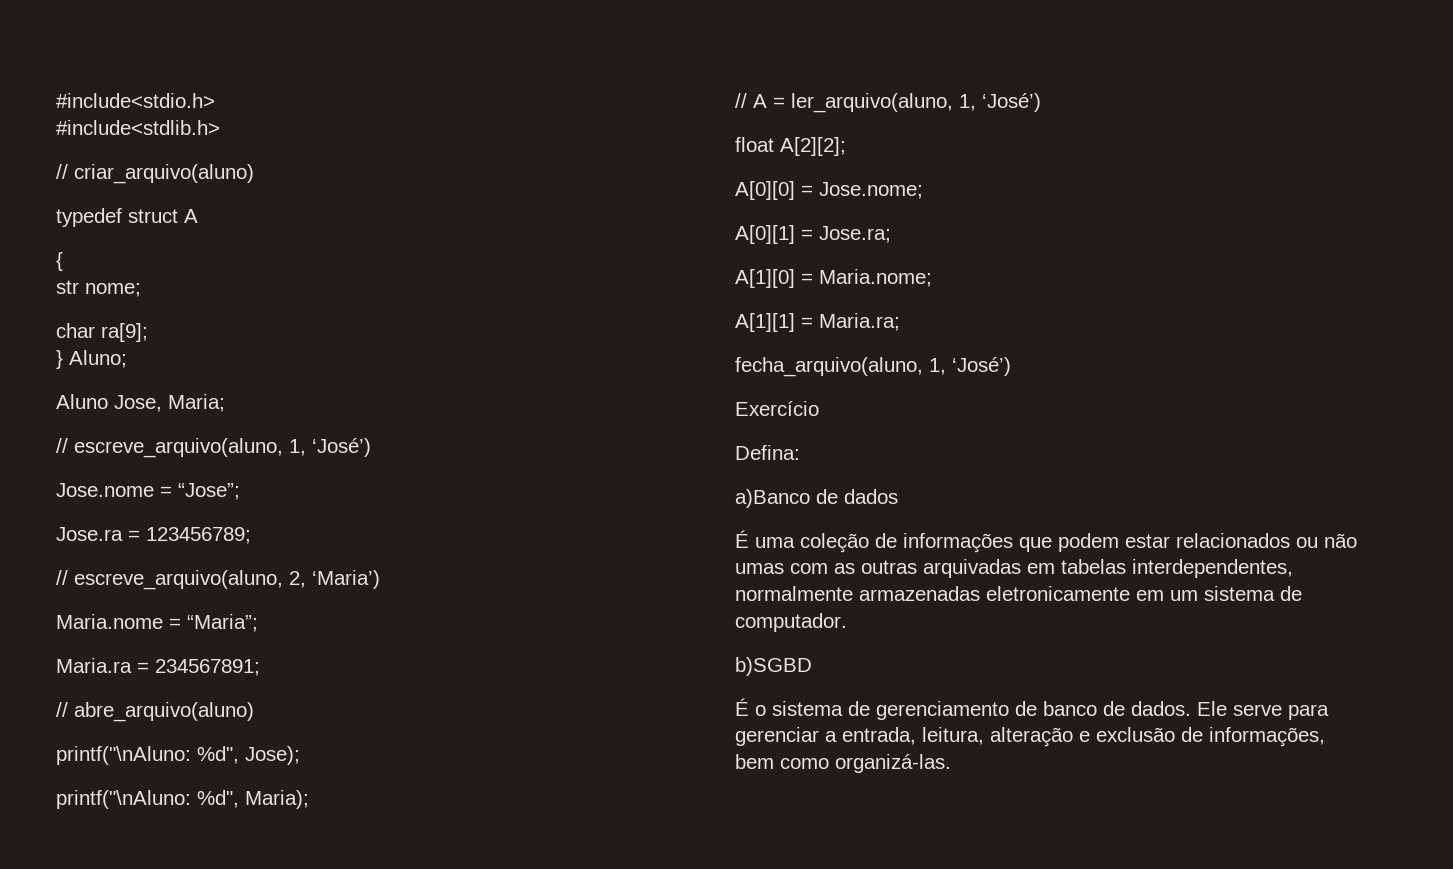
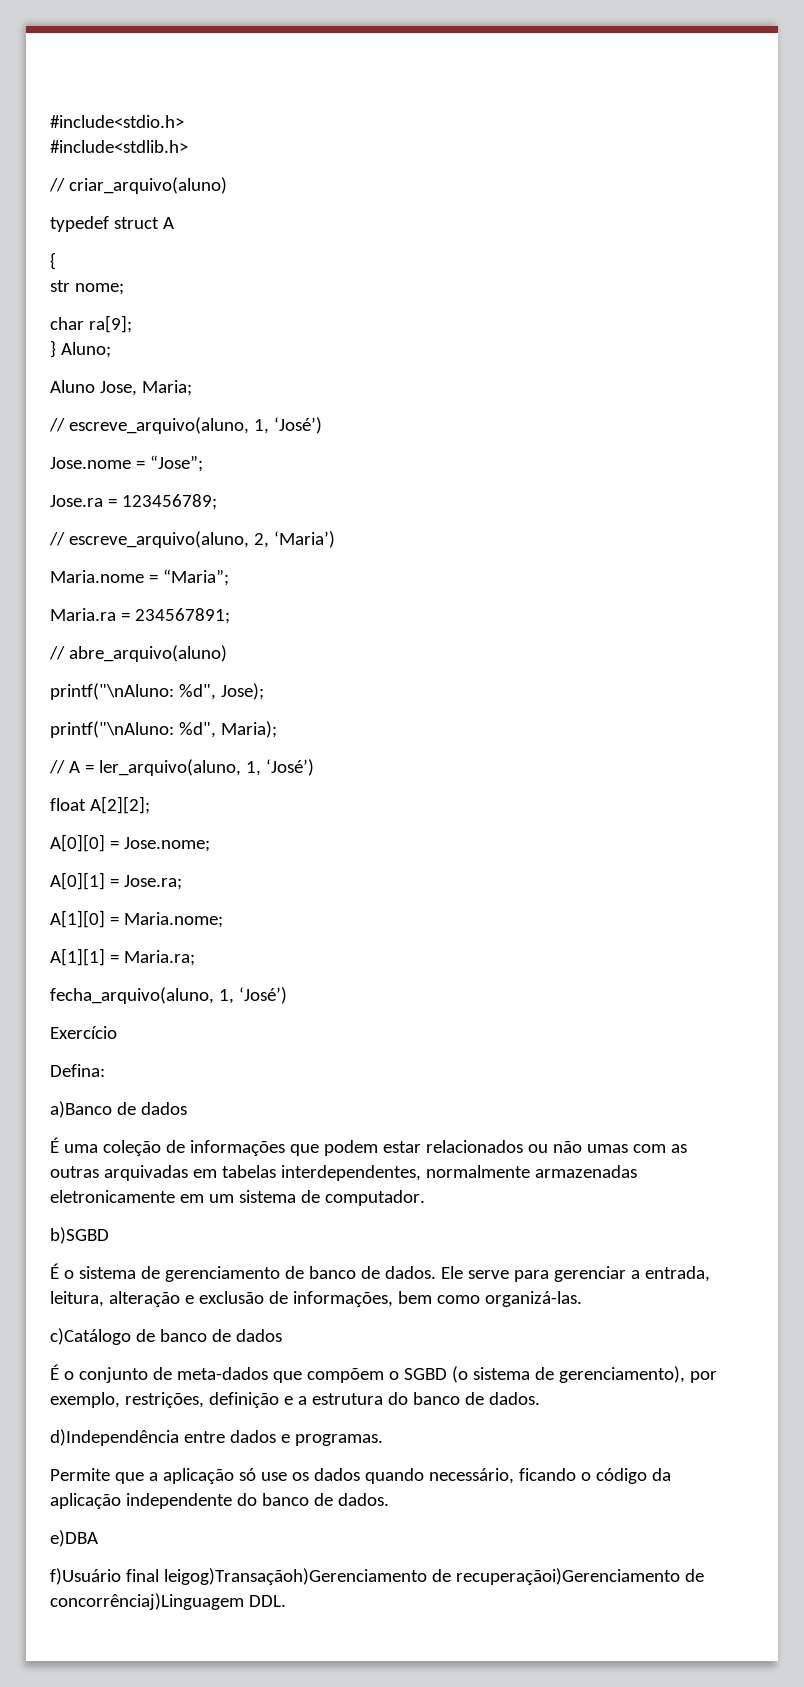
(951, 763) none -> [50,1328,282,1345] [50,1364,717,1383] [50,1392,540,1408] [50,1429,383,1446] [50,1468,671,1484] [50,1493,389,1509] [50,1530,98,1547] [50,1568,704,1585] [50,1593,286,1610] // c)Catálogo de banco de dados // É o conjunto de meta-dados que compõem o SGBD (o sistema de gerenciamento), por exemplo, restrições, definição e a estrutura do banco de dados. // d)Independência entre dados e programas. // Permite que a aplicação só use os dados quando necessário, ficando o código da aplicação independente do banco de dados. // e)DBA // f)Usuário final leigog)Transaçãoh)Gerenciamento de recuperaçãoi)Gerenciamento de concorrênciaj)Linguagem DDL.

